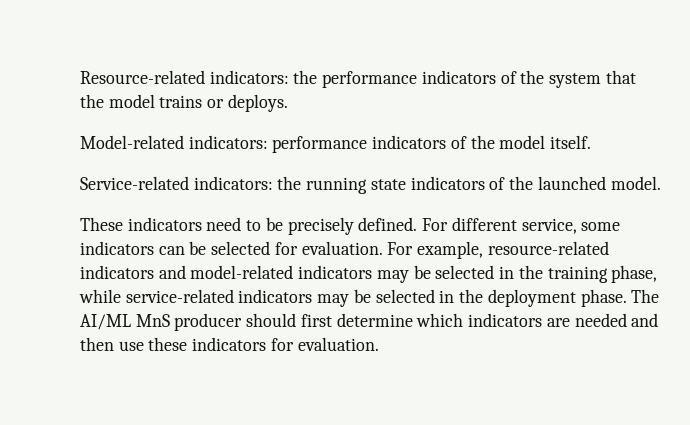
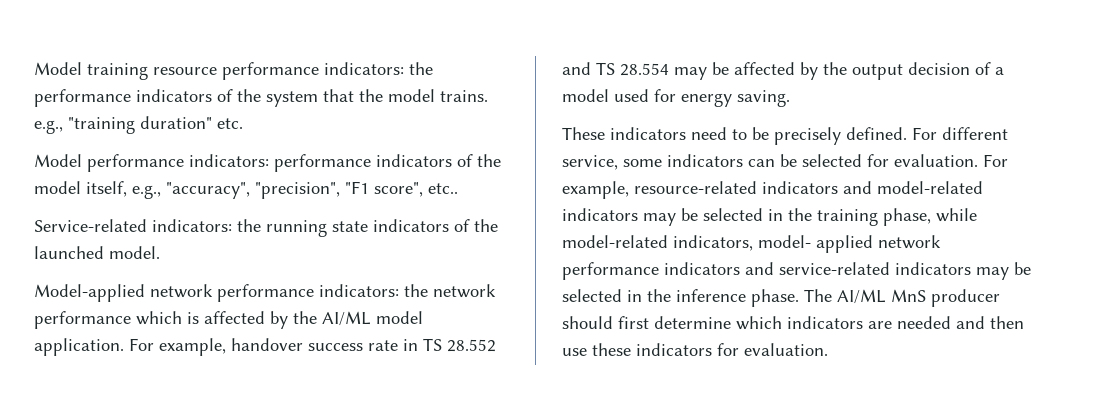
[80,70,205,84] Resource-related -> [34,62,319,80] Model training resource performance
[159,94,288,112] [80,135,184,149] trains or deploys. // Model-related -> [440,90,488,102] [34,116,243,134] [34,154,184,172] trains. e.g., "training duration" etc. // Model performance
[550,135,592,149] itself. -> [86,181,458,199] itself, e.g., "accuracy", "precision", "F1 score", etc..
(661, 183) none -> [34,284,496,302] [34,311,423,329] [34,338,496,356] [562,62,1004,80] [562,89,790,107] // Model-applied network performance indicators: the network performance which is affected by the AI/ML model application. For example, handover success rate in TS 28.552 and TS 28.554 may be affected by the output decision of a model used for energy saving.
(121, 296) none -> [562,235,941,253] [562,262,774,280] model-related indicators, model- applied network performance indicators and
[487,289,576,307] deployment -> [676,289,746,302] inference

